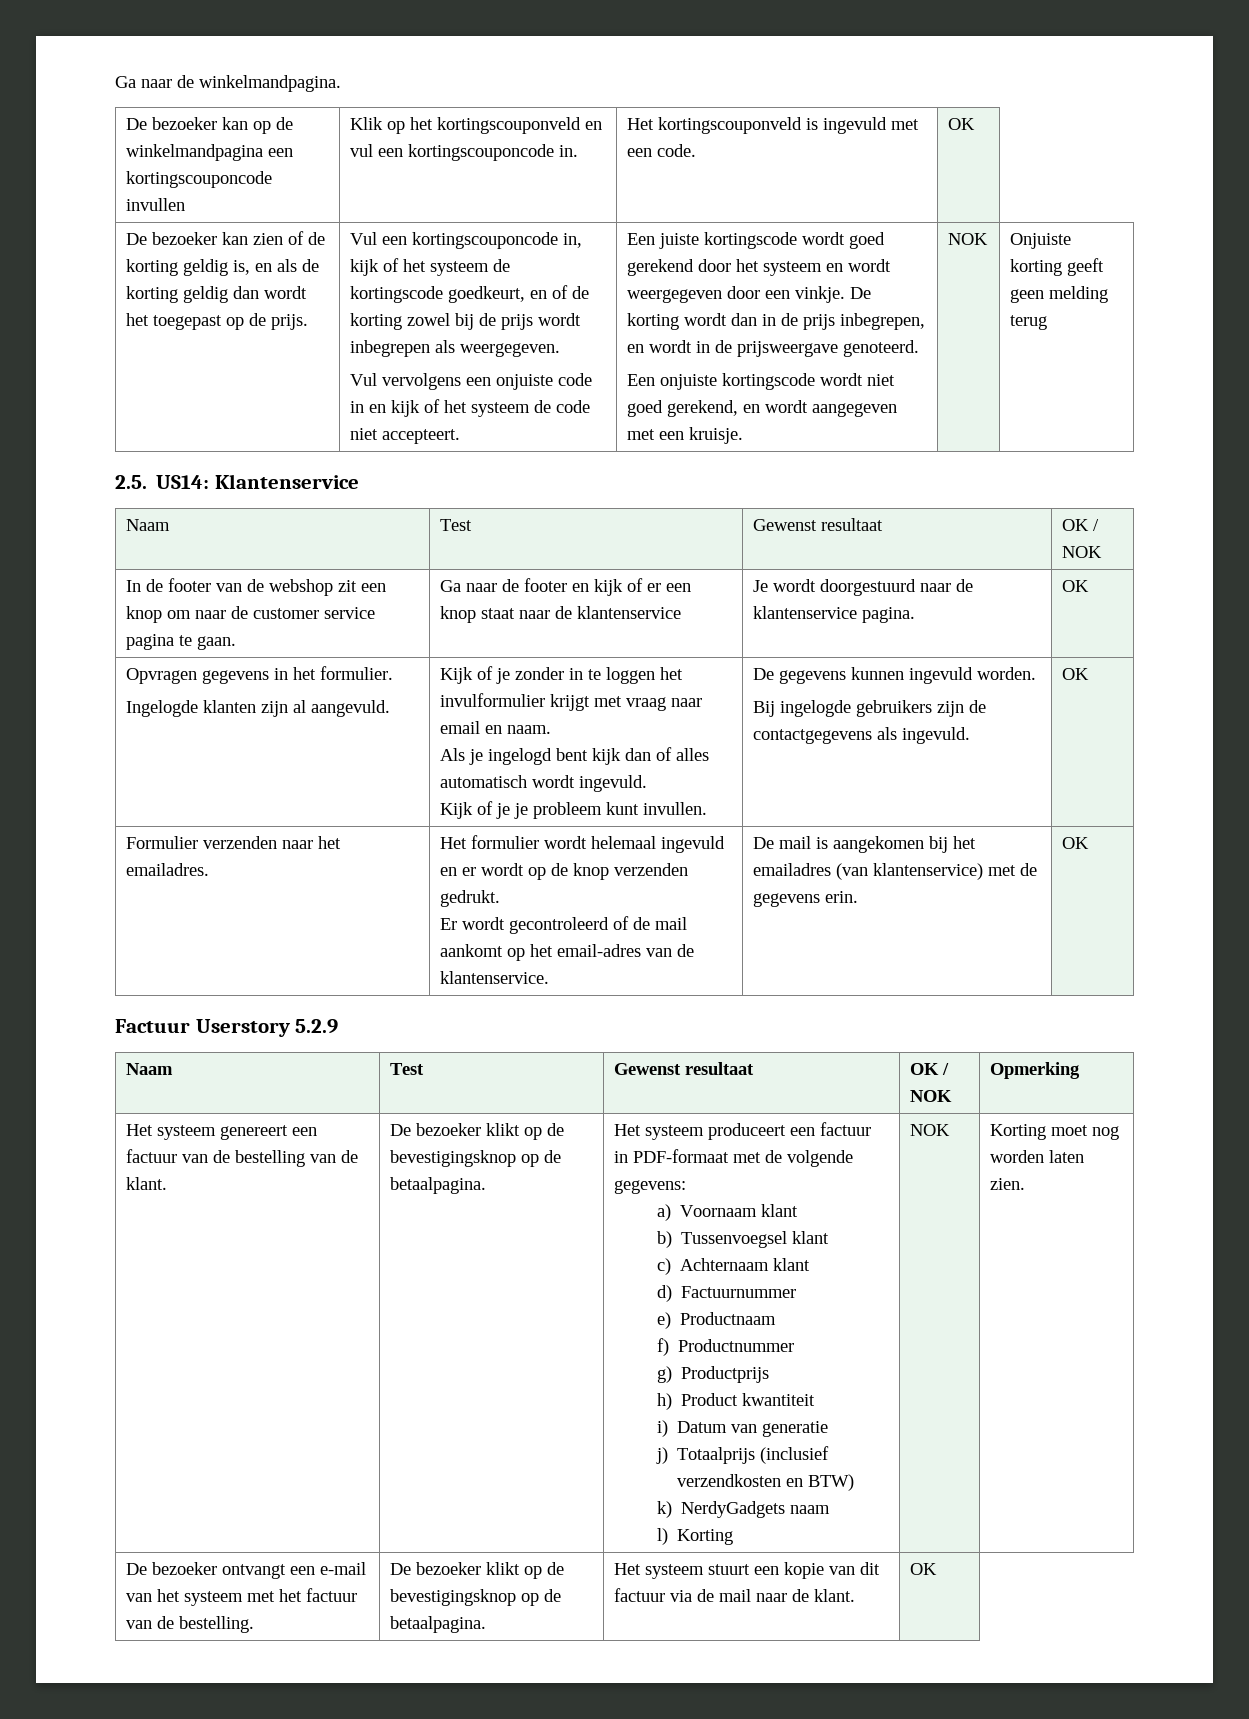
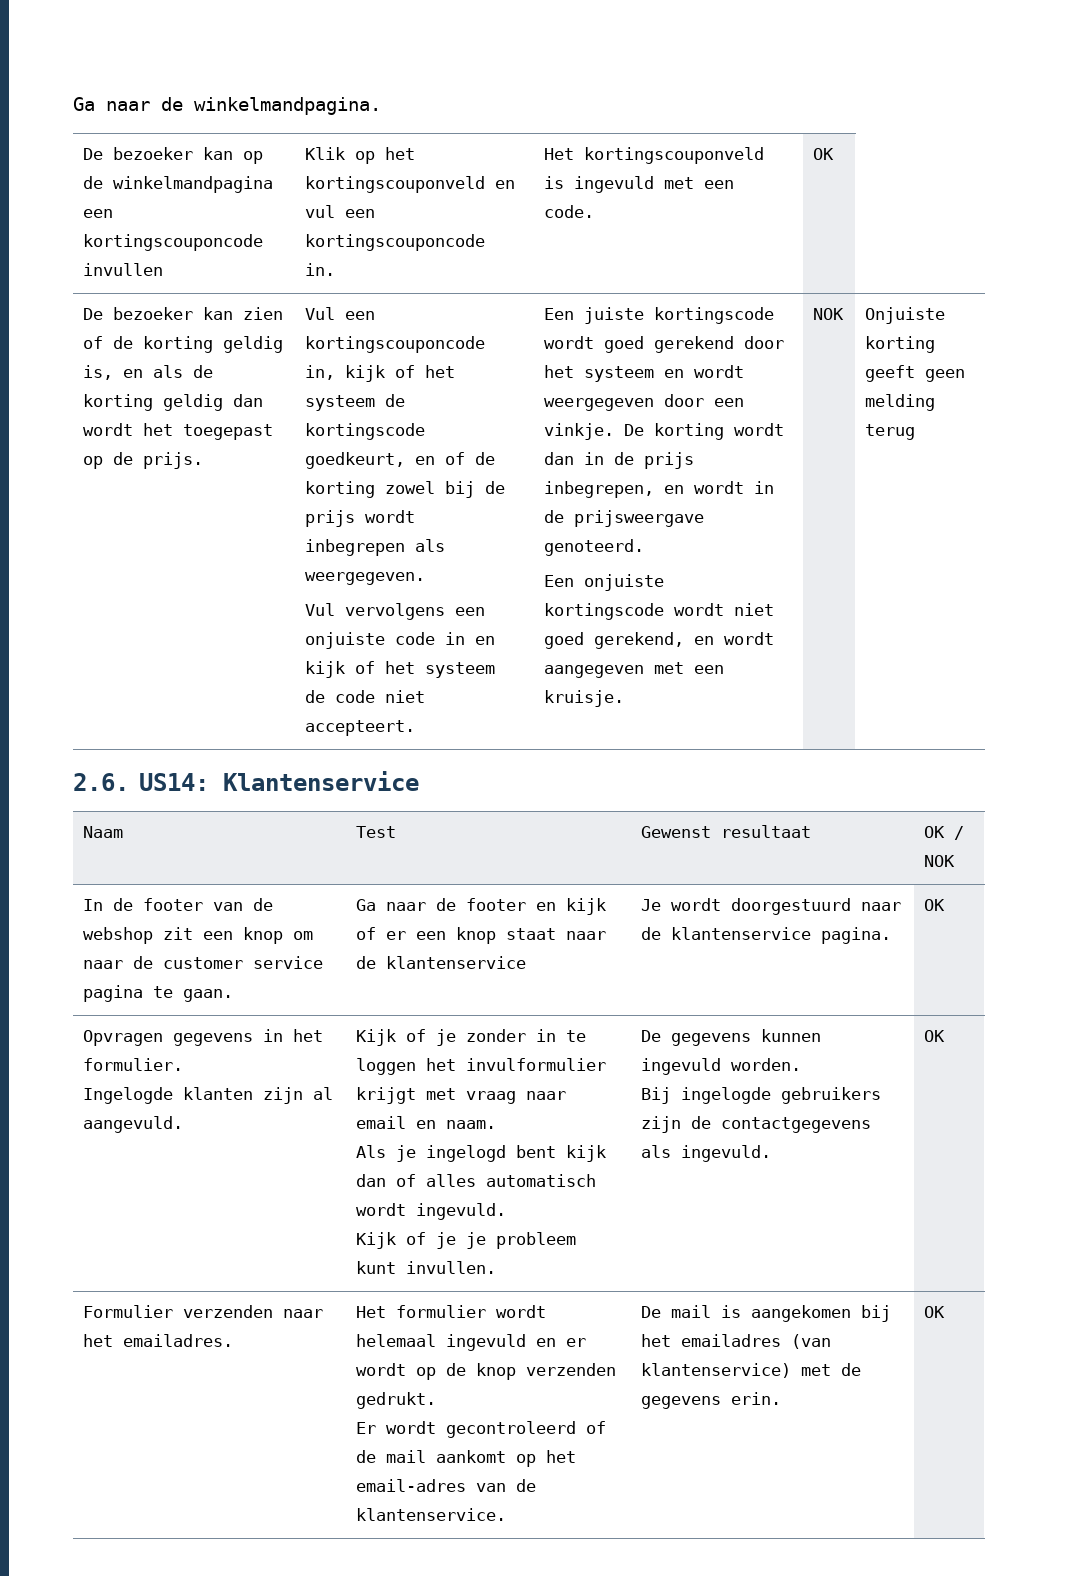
[115,475,147,489] 2.5. -> [73,773,129,791] 2.6.
[115,1019,339,1037] [126,1063,174,1075] [390,1063,425,1075] [614,1062,755,1075] [910,1063,950,1075] [910,1090,953,1102] [990,1062,1081,1079] [126,1124,318,1140] [126,1149,359,1167] [126,1177,168,1190] [390,1123,565,1140] [390,1150,562,1167] [390,1177,487,1194] [614,1122,872,1140] [614,1149,854,1167] [614,1180,687,1194] [657,1204,799,1221] [657,1231,830,1248] [657,1258,811,1275] [657,1285,797,1302] [657,1312,777,1329] [657,1338,795,1356] [657,1366,770,1383] [657,1393,816,1410] [657,1420,829,1437] [656,1446,830,1464] [677,1474,855,1491] [657,1501,831,1518] [657,1528,734,1545] [910,1124,951,1136] [990,1124,1120,1140] [990,1150,1085,1163] [990,1178,1026,1190] [126,1562,367,1579] [126,1588,358,1606] [126,1616,255,1633] [390,1562,565,1579] [390,1589,562,1606] [390,1616,487,1633] [614,1562,881,1579] [614,1588,856,1602] [910,1563,938,1575] // Factuur Userstory 5.2.9 // Naam | Test | Gewenst resultaat | OK / NOK | Opmerking // Het systeem genereert een factuur van de bestelling van de klant. | De bezoeker klikt op de bevestigingsknop op de betaalpagina. | Het systeem produceert een factuur in PDF-formaat met de volgende gegevens: // a) Voornaam klant // b) Tussenvoegsel klant // c) Achternaam klant // d) Factuurnummer // e) Productnaam // f) Productnummer // g) Productprijs // h) Product kwantiteit // i) Datum van generatie // j) Totaalprijs (inclusief verzendkosten en BTW) // k) NerdyGadgets naam // l) Korting | NOK | Korting moet nog worden laten zien. // De bezoeker ontvangt een e-mail van het systeem met het factuur van de bestelling. | De bezoeker klikt op de bevestigingsknop op de betaalpagina. | Het systeem stuurt een kopie van dit factuur via de mail naar de klant. | OK -> (946, 1312) none

